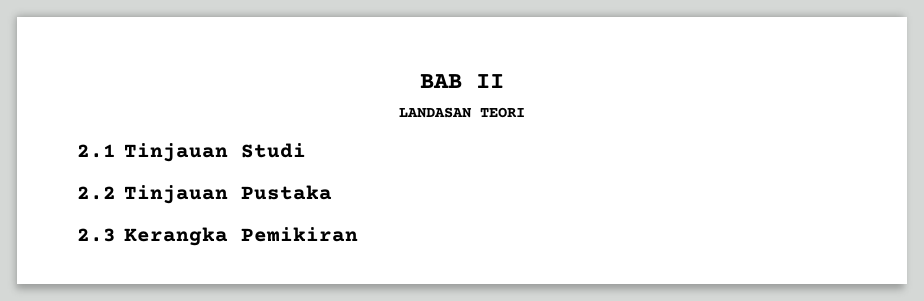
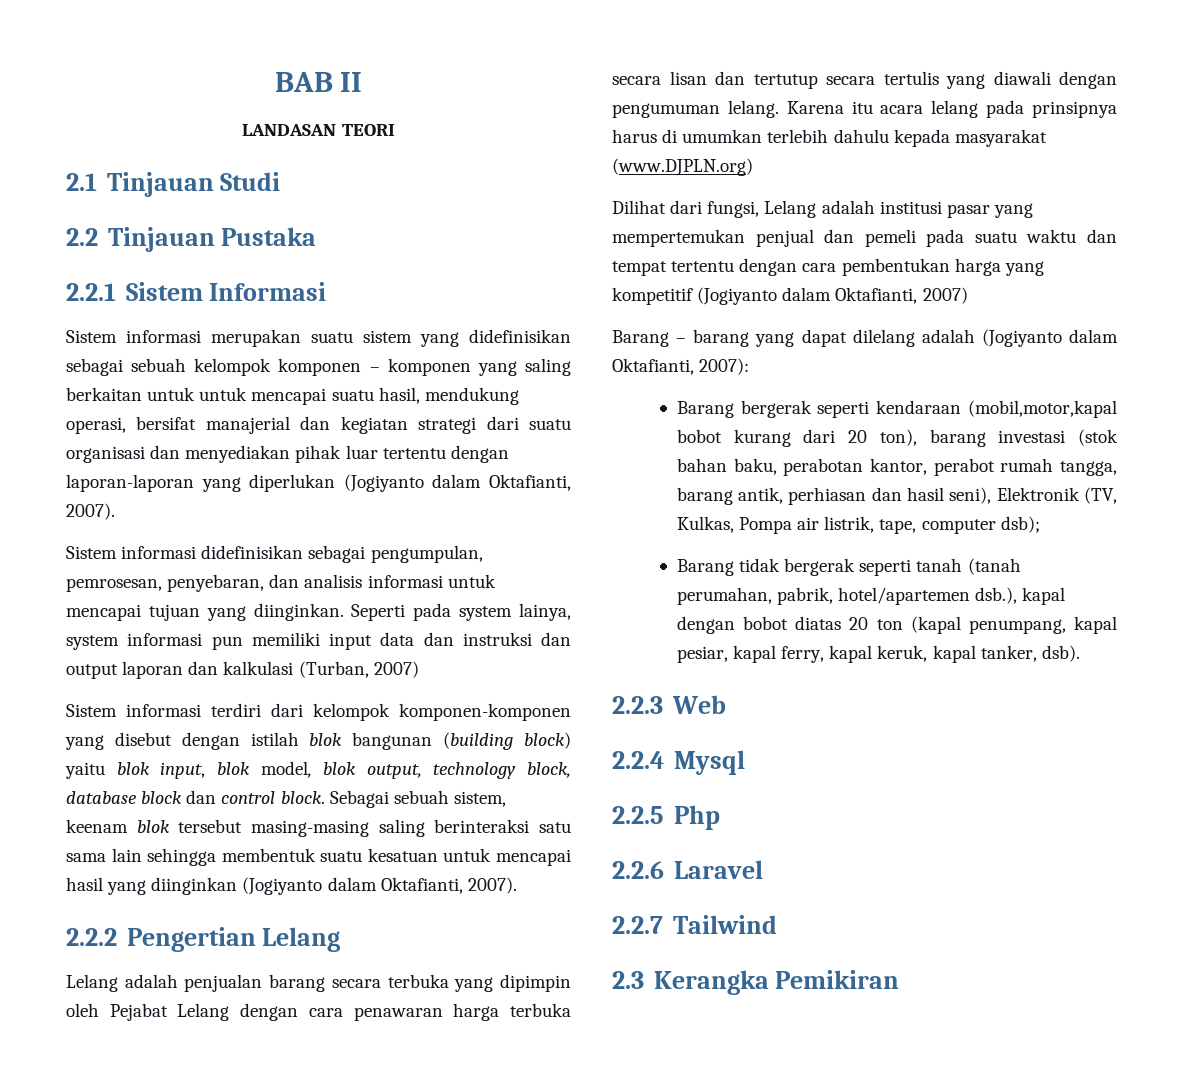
(332, 192) none -> [66,282,327,301] [66,329,571,347] [66,358,572,376] [66,387,519,405] [66,416,572,434] [66,445,509,463] [66,474,571,492] [66,503,115,520] [66,545,483,563] [66,574,496,592] [66,603,571,621] [66,632,571,650] [66,661,419,679] [66,703,571,721] [65,732,571,750] [65,761,571,779] [66,790,506,808] [66,819,571,837] [66,848,571,866] [66,877,517,895] [66,927,341,952] [66,974,571,992] [66,1003,571,1021] [612,71,1117,89] [612,100,1117,118] [612,129,1047,147] [612,158,753,176] [612,200,1033,218] [612,229,1117,247] [612,258,1044,276] [612,287,968,305] [612,329,1118,347] [612,358,750,375] [676,400,1117,418] [676,429,1118,447] [676,458,1117,476] [676,487,1117,505] [676,516,1040,534] [676,558,1021,576] [676,587,1066,605] [676,616,1117,634] [676,645,1080,663] [612,695,726,714] [612,750,745,775] [612,805,720,830] [612,860,763,879] [612,915,777,934] // 2.2.1 Sistem Informasi // Sistem informasi merupakan suatu sistem yang didefinisikan sebagai sebuah kelompok komponen – komponen yang saling berkaitan untuk untuk mencapai suatu hasil, mendukung operasi, bersifat manajerial dan kegiatan strategi dari suatu organisasi dan menyediakan pihak luar tertentu dengan laporan-laporan yang diperlukan (Jogiyanto dalam Oktafianti, 2007). // Sistem informasi didefinisikan sebagai pengumpulan, pemrosesan, penyebaran, dan analisis informasi untuk mencapai tujuan yang diinginkan. Seperti pada system lainya, system informasi pun memiliki input data dan instruksi dan output laporan dan kalkulasi (Turban, 2007) // Sistem informasi terdiri dari kelompok komponen-komponen yang disebut dengan istilah blok bangunan (building block) yaitu blok input, blok model, blok output, technology block, database block dan control block. Sebagai sebuah sistem, keenam blok tersebut masing-masing saling berinteraksi satu sama lain sehingga membentuk suatu kesatuan untuk mencapai hasil yang diinginkan (Jogiyanto dalam Oktafianti, 2007). // 2.2.2 Pengertian Lelang // Lelang adalah penjualan barang secara terbuka yang dipimpin oleh Pejabat Lelang dengan cara penawaran harga terbuka secara lisan dan tertutup secara tertulis yang diawali dengan pengumuman lelang. Karena itu acara lelang pada prinsipnya harus di umumkan terlebih dahulu kepada masyarakat (www.DJPLN.org) // Dilihat dari fungsi, Lelang adalah institusi pasar yang mempertemukan penjual dan pemeli pada suatu waktu dan tempat tertentu dengan cara pembentukan harga yang kompetitif (Jogiyanto dalam Oktafianti, 2007) // Barang – barang yang dapat dilelang adalah (Jogiyanto dalam Oktafianti, 2007): // Barang bergerak seperti kendaraan (mobil,motor,kapal bobot kurang dari 20 ton), barang investasi (stok bahan baku, perabotan kantor, perabot rumah tangga, barang antik, perhiasan dan hasil seni), Elektronik (TV, Kulkas, Pompa air listrik, tape, computer dsb); // Barang tidak bergerak seperti tanah (tanah perumahan, pabrik, hotel/apartemen dsb.), kapal dengan bobot diatas 20 ton (kapal penumpang, kapal pesiar, kapal ferry, kapal keruk, kapal tanker, dsb). // 2.2.3 Web // 2.2.4 Mysql // 2.2.5 Php // 2.2.6 Laravel // 2.2.7 Tailwind

